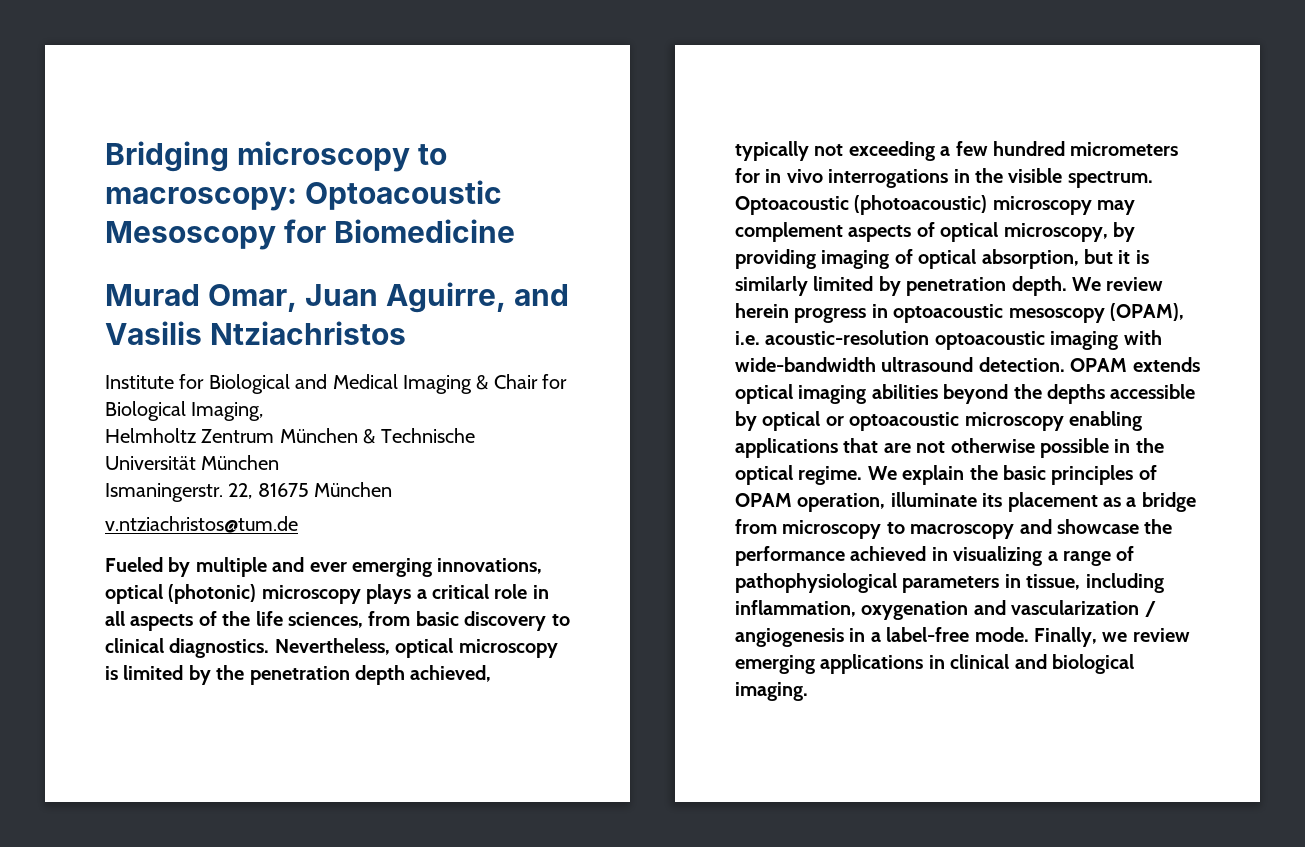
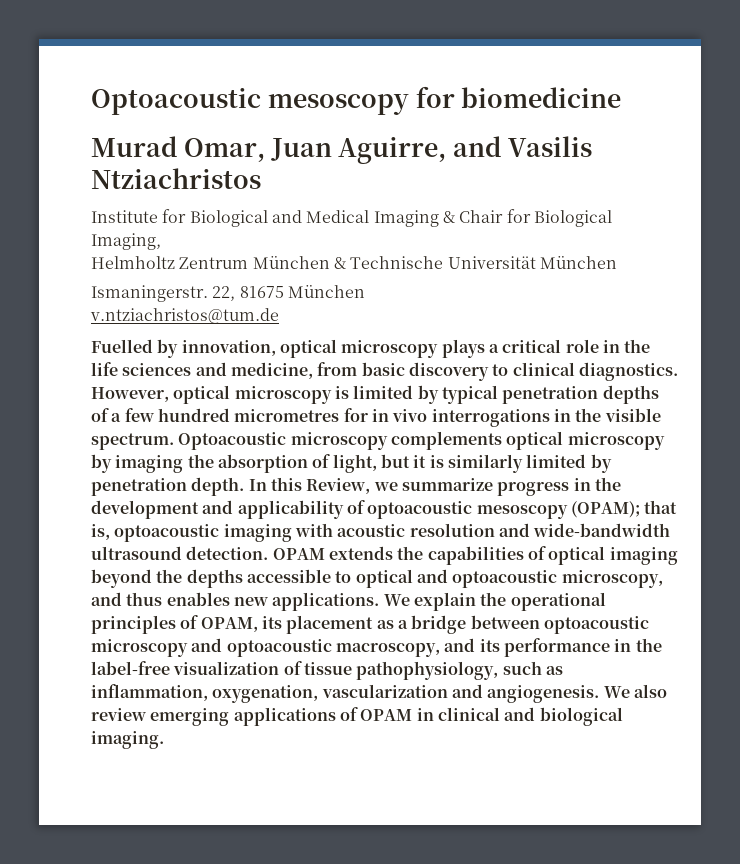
[105,141,448,172] [105,180,503,211] [105,219,516,250] Bridging microscopy to macroscopy: Optoacoustic Mesoscopy for Biomedicine -> [91,86,622,115] Optoacoustic mesoscopy for biomedicine
[105,557,543,577] [105,584,257,604] Fueled by multiple and ever emerging innovations, optical (photonic) -> [91,339,337,358] Fuelled by innovation, optical
[105,611,363,631] all aspects of the life sciences, -> [624,339,651,353] [91,362,313,379] the life sciences and medicine,
[274,638,390,655] Nevertheless, -> [91,387,169,402] However,
[216,665,492,685] [735,141,935,161] the penetration depth achieved, typically not exceeding -> [441,385,659,404] [91,408,109,422] typical penetration depths of
[1070,142,1179,156] micrometers -> [234,409,340,422] micrometres
[854,195,1136,215] [735,222,1135,242] [735,249,1079,269] (photoacoustic) microscopy may complement aspects of optical microscopy, by providing imaging of optical absorption, -> [290,431,665,450] [91,454,377,473] microscopy complements optical microscopy by imaging the absorption of light,
[1072,277,1164,291] [735,303,1184,323] [735,330,1162,350] We review herein progress in optoacoustic mesoscopy (OPAM), i.e. acoustic-resolution optoacoustic imaging with -> [248,477,621,496] [91,500,678,519] [91,523,530,542] In this Review, we summarize progress in the development and applicability of optoacoustic mesoscopy (OPAM); that is, optoacoustic imaging with acoustic resolution and
(1200, 364) none -> [397,546,546,565] the capabilities of
[871,384,938,399] abilities -> (678, 556) none
[735,411,1142,431] [735,438,1164,458] [735,465,863,485] by optical or optoacoustic microscopy enabling applications that are not otherwise possible in the optical regime. -> [335,569,663,588] [91,592,380,611] to optical and optoacoustic microscopy, and thus enables new applications.
[1003,465,1046,480] basic -> [510,592,606,611] operational
[735,492,977,512] OPAM operation, illuminate -> [200,617,258,632] OPAM,
[735,519,1173,539] [735,546,1135,566] [735,573,1164,593] [735,600,1156,620] [735,627,1128,647] from microscopy to macroscopy and showcase the performance achieved in visualizing a range of pathophysiological parameters in tissue, including inflammation, oxygenation and vascularization / angiogenesis in a label-free mode. Finally, we -> [470,615,649,634] [91,638,662,657] [91,661,563,680] [91,684,667,703] between optoacoustic microscopy and optoacoustic macroscopy, and its performance in the label-free visualization of tissue pathophysiology, such as inflammation, oxygenation, vascularization and angiogenesis. We also
(924, 664) none -> [339,707,413,721] of OPAM

